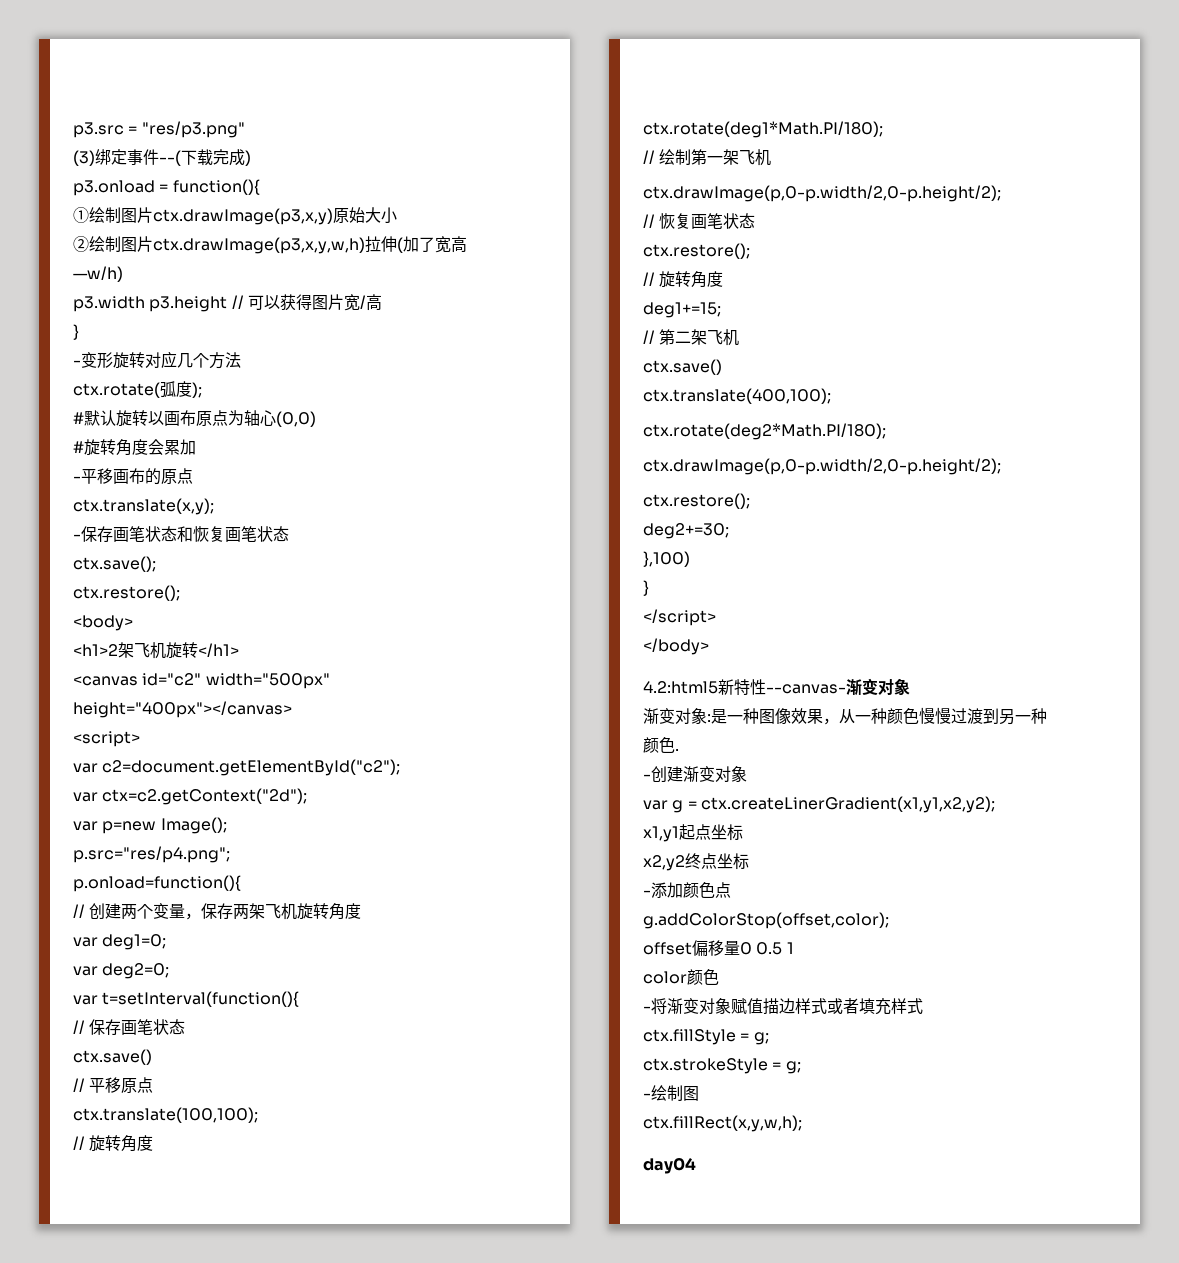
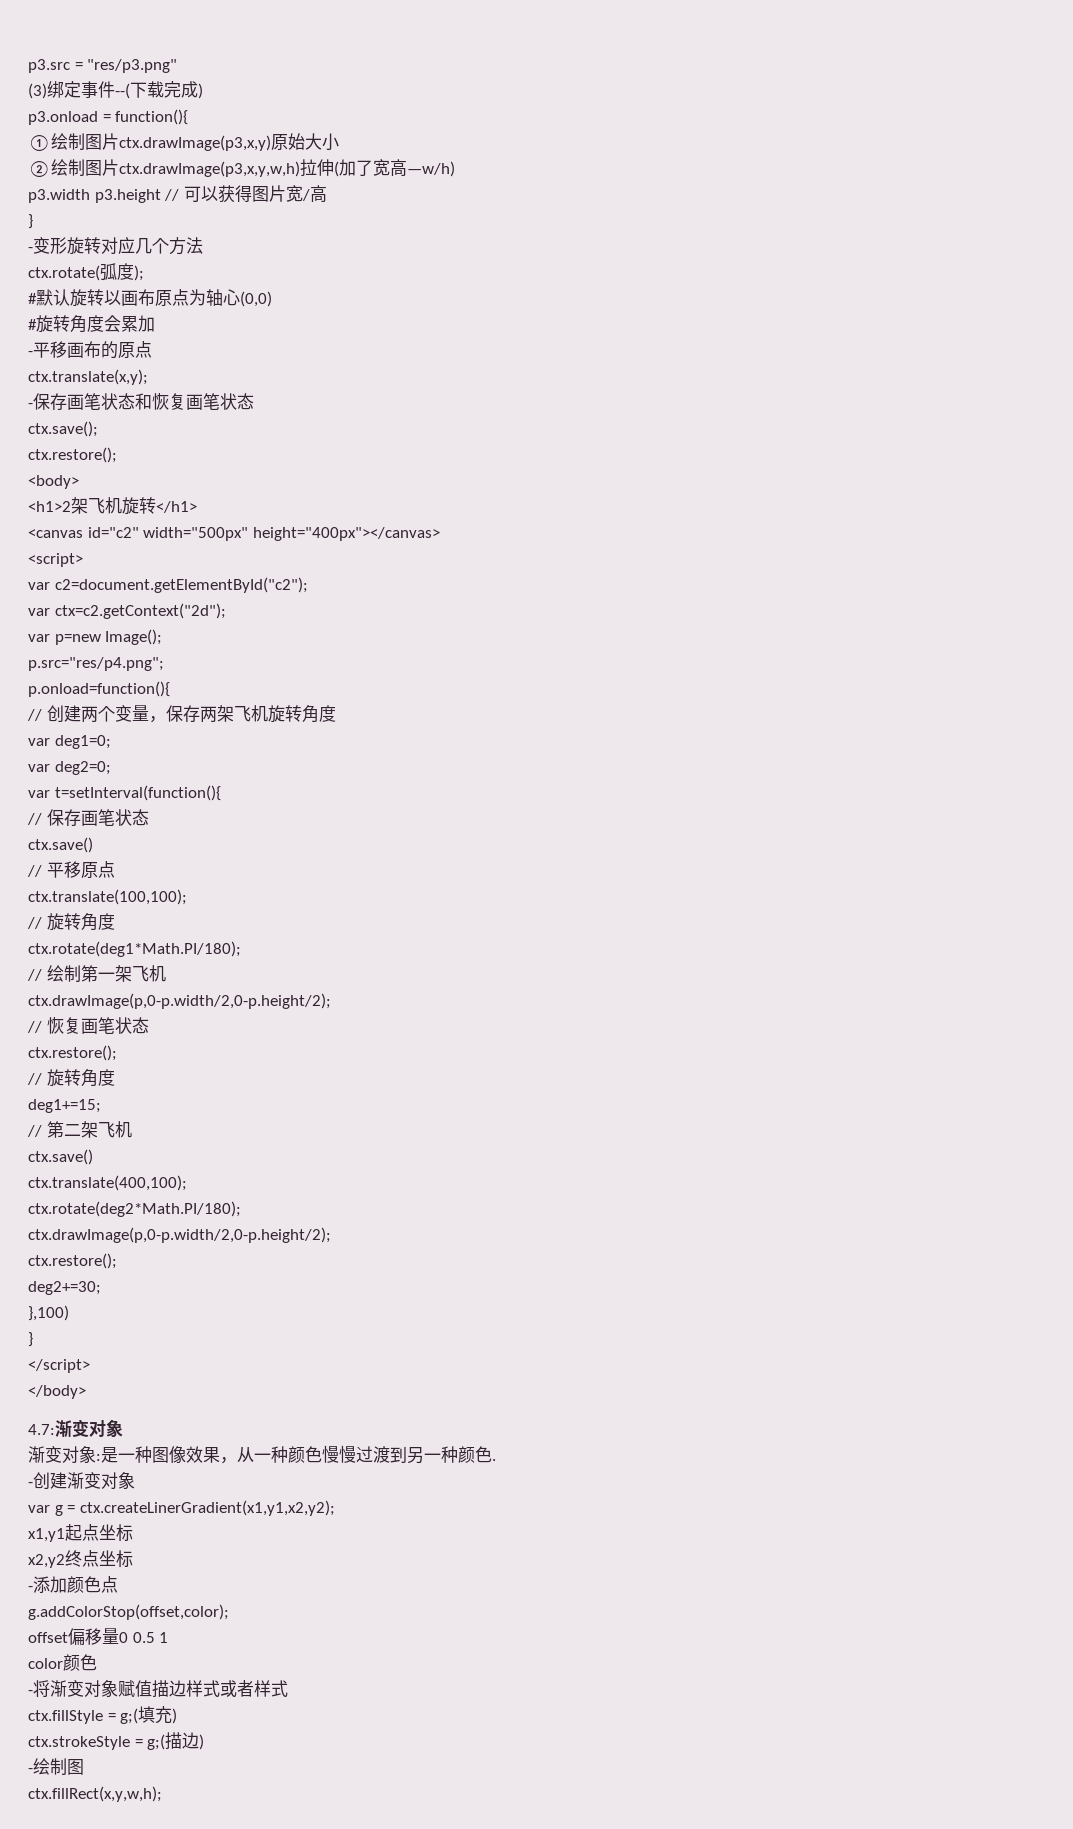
[643,679,846,695] 4.2:html5新特性--canvas- -> [28,1424,55,1435] 4.7:
[859,998,891,1015] 填充 -> (254, 1688) none
[753,1032,769,1045] g; -> [120,1706,178,1724] g;(填充)
[785,1061,801,1074] g; -> [147,1732,205,1750] g;(描边)
[643,1157,696,1174] // day04 -> (162, 1794) none

